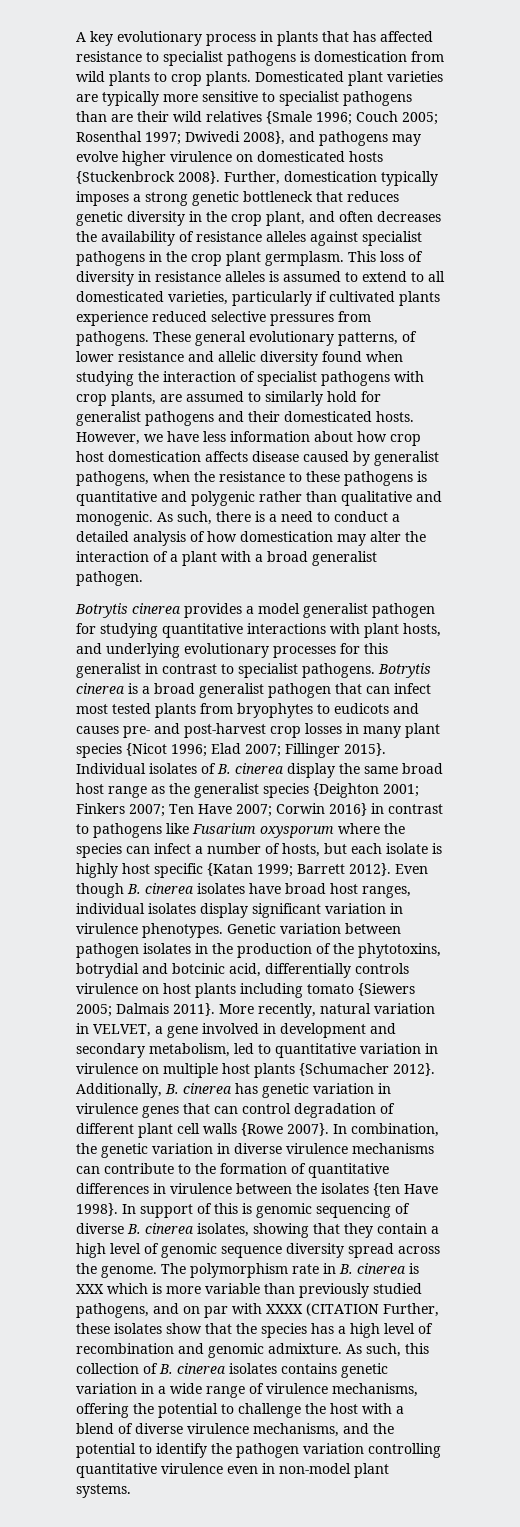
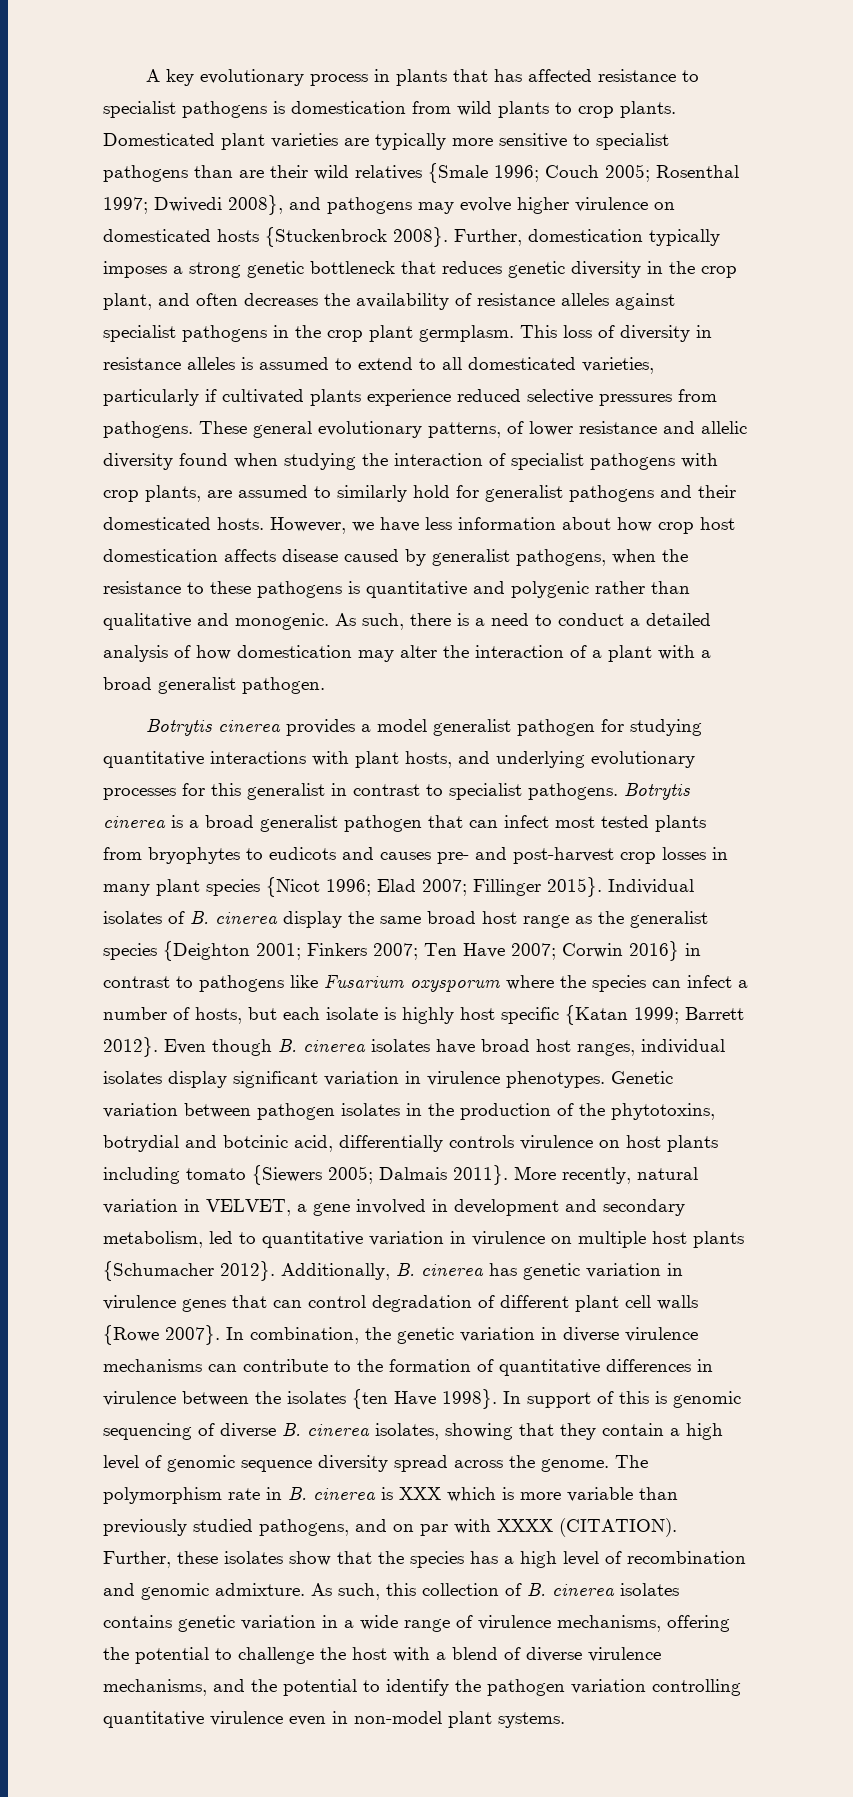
[306,1303,379,1316] (CITATION -> [559,1518,677,1537] (CITATION).

